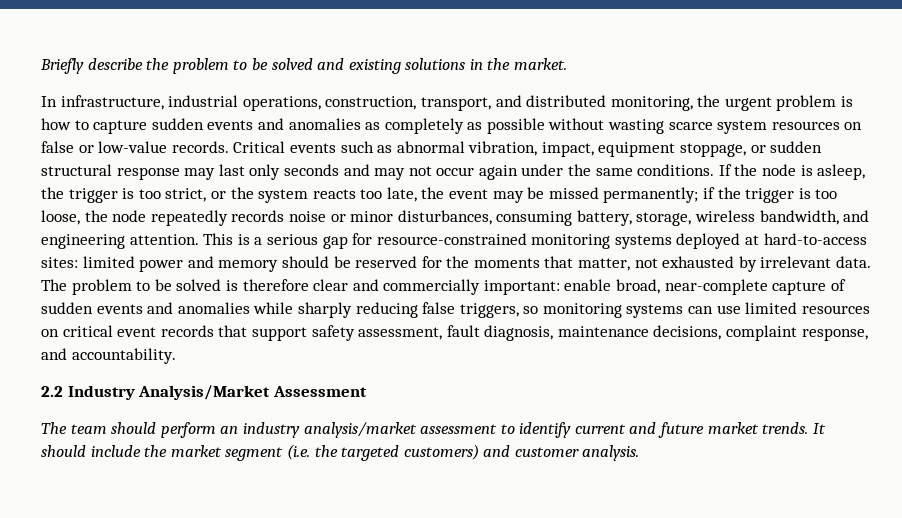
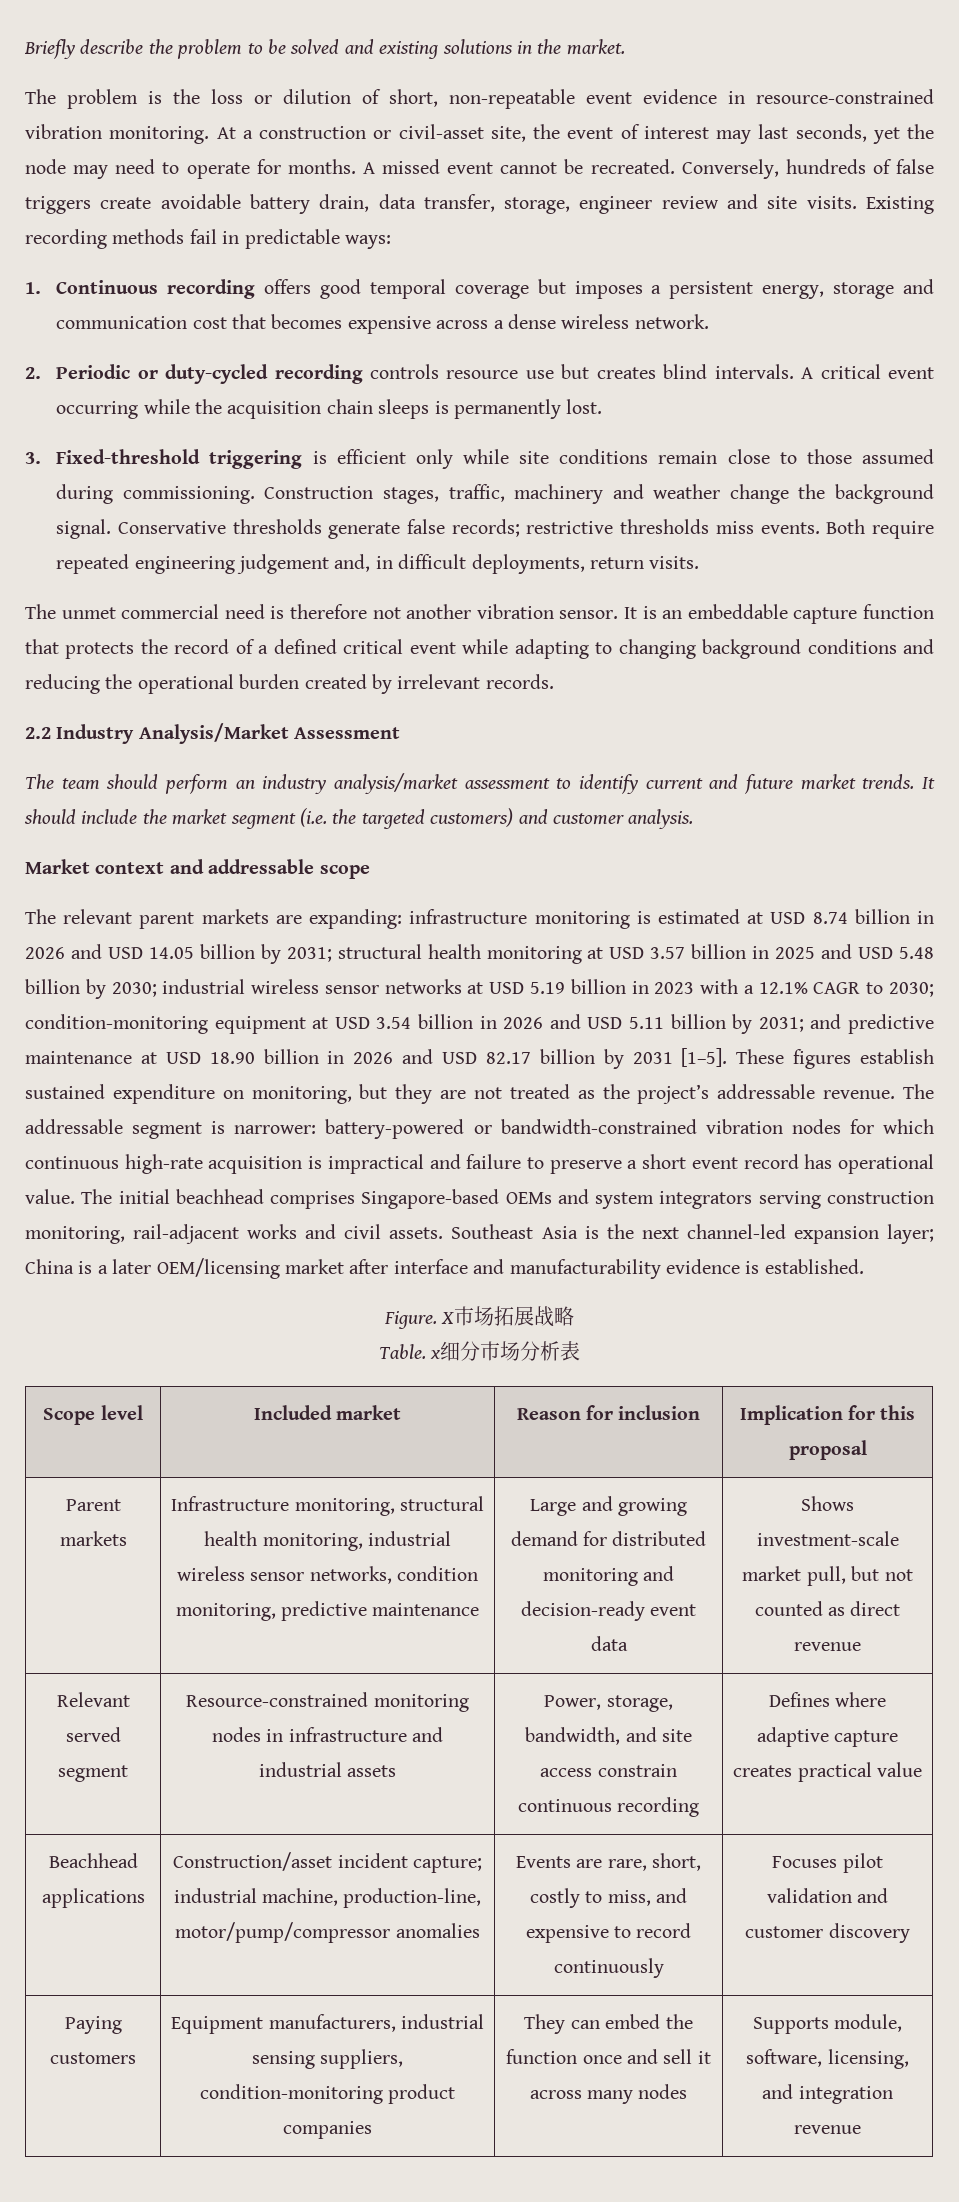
[41,95,854,111] [41,118,863,134] [41,141,823,157] [41,164,866,180] [41,187,838,203] [41,210,870,226] [41,233,867,249] [41,256,872,272] [41,279,846,295] [41,302,870,318] [41,325,868,341] [41,348,176,364] In infrastructure, industrial operations, construction, transport, and distributed monitoring, the urgent problem is how to capture sudden events and anomalies as completely as possible without wasting scarce system resources on false or low-value records. Critical events such as abnormal vibration, impact, equipment stoppage, or sudden structural response may last only seconds and may not occur again under the same conditions. If the node is asleep, the trigger is too strict, or the system reacts too late, the event may be missed permanently; if the trigger is too loose, the node repeatedly records noise or minor disturbances, consuming battery, storage, wireless bandwidth, and engineering attention. This is a serious gap for resource-constrained monitoring systems deployed at hard-to-access sites: limited power and memory should be reserved for the moments that matter, not exhausted by irrelevant data. The problem to be solved is therefore clear and commercially important: enable broad, near-complete capture of sudden events and anomalies while sharply reducing false triggers, so monitoring systems can use limited resources on critical event records that support safety assessment, fault diagnosis, maintenance decisions, complaint response, and accountability. -> [25,89,934,109] [25,124,934,144] [25,159,934,179] [25,194,934,214] [25,229,391,249] [25,279,935,299] [56,314,709,334] [25,364,934,384] [56,399,603,419] [25,449,935,469] [56,484,934,504] [56,519,934,539] [56,554,700,574] [25,604,935,624] [25,639,934,659] [25,674,554,694] The problem is the loss or dilution of short, non-repeatable event evidence in resource-constrained vibration monitoring. At a construction or civil-asset site, the event of interest may last seconds, yet the node may need to operate for months. A missed event cannot be recreated. Conversely, hundreds of false triggers create avoidable battery drain, data transfer, storage, engineer review and site visits. Existing recording methods fail in predictable ways: // 1. Continuous recording offers good temporal coverage but imposes a persistent energy, storage and communication cost that becomes expensive across a dense wireless network. // 2. Periodic or duty-cycled recording controls resource use but creates blind intervals. A critical event occurring while the acquisition chain sleeps is permanently lost. // 3. Fixed-threshold triggering is efficient only while site conditions remain close to those assumed during commissioning. Construction stages, traffic, machinery and weather change the background signal. Conservative thresholds generate false records; restrictive thresholds miss events. Both require repeated engineering judgement and, in difficult deployments, return visits. // The unmet commercial need is therefore not another vibration sensor. It is an embeddable capture function that protects the record of a defined critical event while adapting to changing background conditions and reducing the operational burden created by irrelevant records.
(640, 453) none -> [25,859,370,879] [25,909,934,929] [25,944,935,964] [25,979,935,999] [25,1014,935,1034] [25,1048,934,1069] [25,1084,934,1104] [25,1119,935,1139] [25,1154,934,1174] [25,1189,934,1209] [25,1224,935,1244] [25,1258,864,1279] [383,1306,575,1329] [378,1341,581,1361] [43,1405,143,1425] [253,1405,402,1420] [516,1405,701,1420] [739,1405,916,1425] [788,1440,867,1460] [65,1499,121,1511] [59,1531,127,1546] [171,1496,484,1516] [204,1531,451,1551] [176,1566,479,1584] [175,1601,480,1621] [530,1496,687,1516] [510,1531,707,1546] [542,1566,675,1586] [520,1601,697,1621] [590,1636,628,1651] [800,1496,854,1511] [756,1531,899,1546] [742,1566,913,1586] [754,1601,901,1616] [793,1642,861,1651] [56,1692,130,1707] [65,1727,121,1742] [58,1765,128,1782] [186,1692,469,1712] [211,1727,444,1742] [258,1762,397,1777] [544,1695,673,1712] [525,1727,692,1745] [540,1764,677,1777] [517,1797,700,1817] [768,1692,887,1707] [756,1727,899,1747] [733,1762,922,1782] [48,1853,138,1868] [41,1888,145,1908] [173,1852,482,1873] [173,1888,482,1908] [175,1922,480,1943] [515,1853,702,1871] [529,1888,688,1908] [525,1923,692,1943] [553,1958,664,1978] [772,1853,883,1873] [766,1888,889,1903] [745,1923,910,1943] [64,2016,122,2034] [50,2052,136,2064] [171,2014,484,2034] [251,2049,404,2069] [199,2084,456,2104] [283,2121,372,2139] [524,2014,693,2034] [506,2049,711,2064] [529,2084,688,2104] [752,2014,903,2034] [746,2049,909,2069] [762,2084,893,2104] [793,2125,861,2134] // Market context and addressable scope // The relevant parent markets are expanding: infrastructure monitoring is estimated at USD 8.74 billion in 2026 and USD 14.05 billion by 2031; structural health monitoring at USD 3.57 billion in 2025 and USD 5.48 billion by 2030; industrial wireless sensor networks at USD 5.19 billion in 2023 with a 12.1% CAGR to 2030; condition-monitoring equipment at USD 3.54 billion in 2026 and USD 5.11 billion by 2031; and predictive maintenance at USD 18.90 billion in 2026 and USD 82.17 billion by 2031 [1–5]. These figures establish sustained expenditure on monitoring, but they are not treated as the project’s addressable revenue. The addressable segment is narrower: battery-powered or bandwidth-constrained vibration nodes for which continuous high-rate acquisition is impractical and failure to preserve a short event record has operational value. The initial beachhead comprises Singapore-based OEMs and system integrators serving construction monitoring, rail-adjacent works and civil assets. Southeast Asia is the next channel-led expansion layer; China is a later OEM/licensing market after interface and manufacturability evidence is established. // Figure. X市场拓展战略 // Table. x细分市场分析表 // Scope level | Included market | Reason for inclusion | Implication for this proposal // Parent markets | Infrastructure monitoring, structural health monitoring, industrial wireless sensor networks, condition monitoring, predictive maintenance | Large and growing demand for distributed monitoring and decision-ready event data | Shows investment-scale market pull, but not counted as direct revenue // Relevant served segment | Resource-constrained monitoring nodes in infrastructure and industrial assets | Power, storage, bandwidth, and site access constrain continuous recording | Defines where adaptive capture creates practical value // Beachhead applications | Construction/asset incident capture; industrial machine, production-line, motor/pump/compressor anomalies | Events are rare, short, costly to miss, and expensive to record continuously | Focuses pilot validation and customer discovery // Paying customers | Equipment manufacturers, industrial sensing suppliers, condition-monitoring product companies | They can embed the function once and sell it across many nodes | Supports module, software, licensing, and integration revenue

